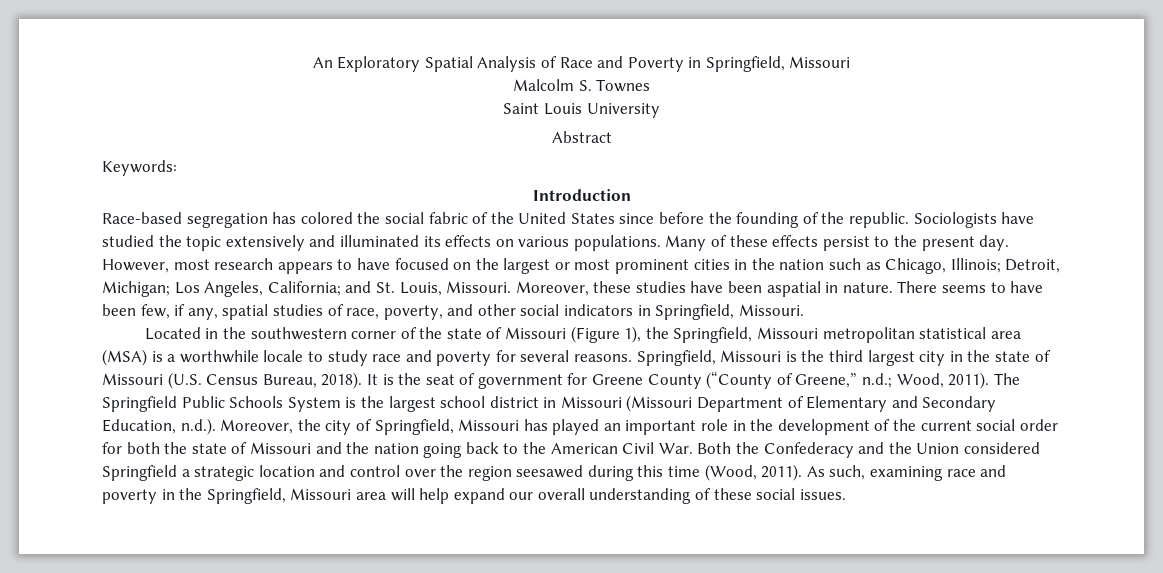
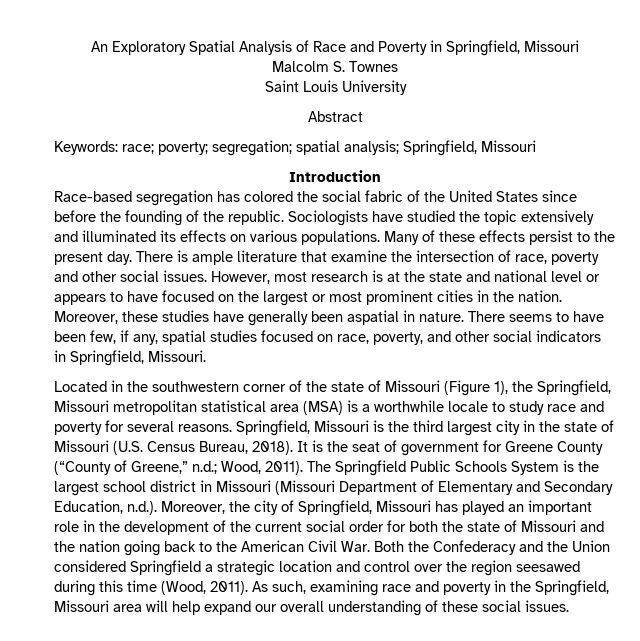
(177, 168) none -> [122,140,536,156] race; poverty; segregation; spatial analysis; Springfield, Missouri
[102,258,274,273] However, most research -> [136,250,599,265] [54,270,600,284] There is ample literature that examine the intersection of race, poverty and other social issues. However, most research is at the state and national level or
[779,258,1061,274] [102,281,512,297] nation such as Chicago, Illinois; Detroit, Michigan; Los Angeles, California; and St. Louis, Missouri. -> [518,290,562,302] nation.
(724, 287) none -> [248,311,308,326] generally
[327,304,344,316] of -> [261,330,333,342] focused on

